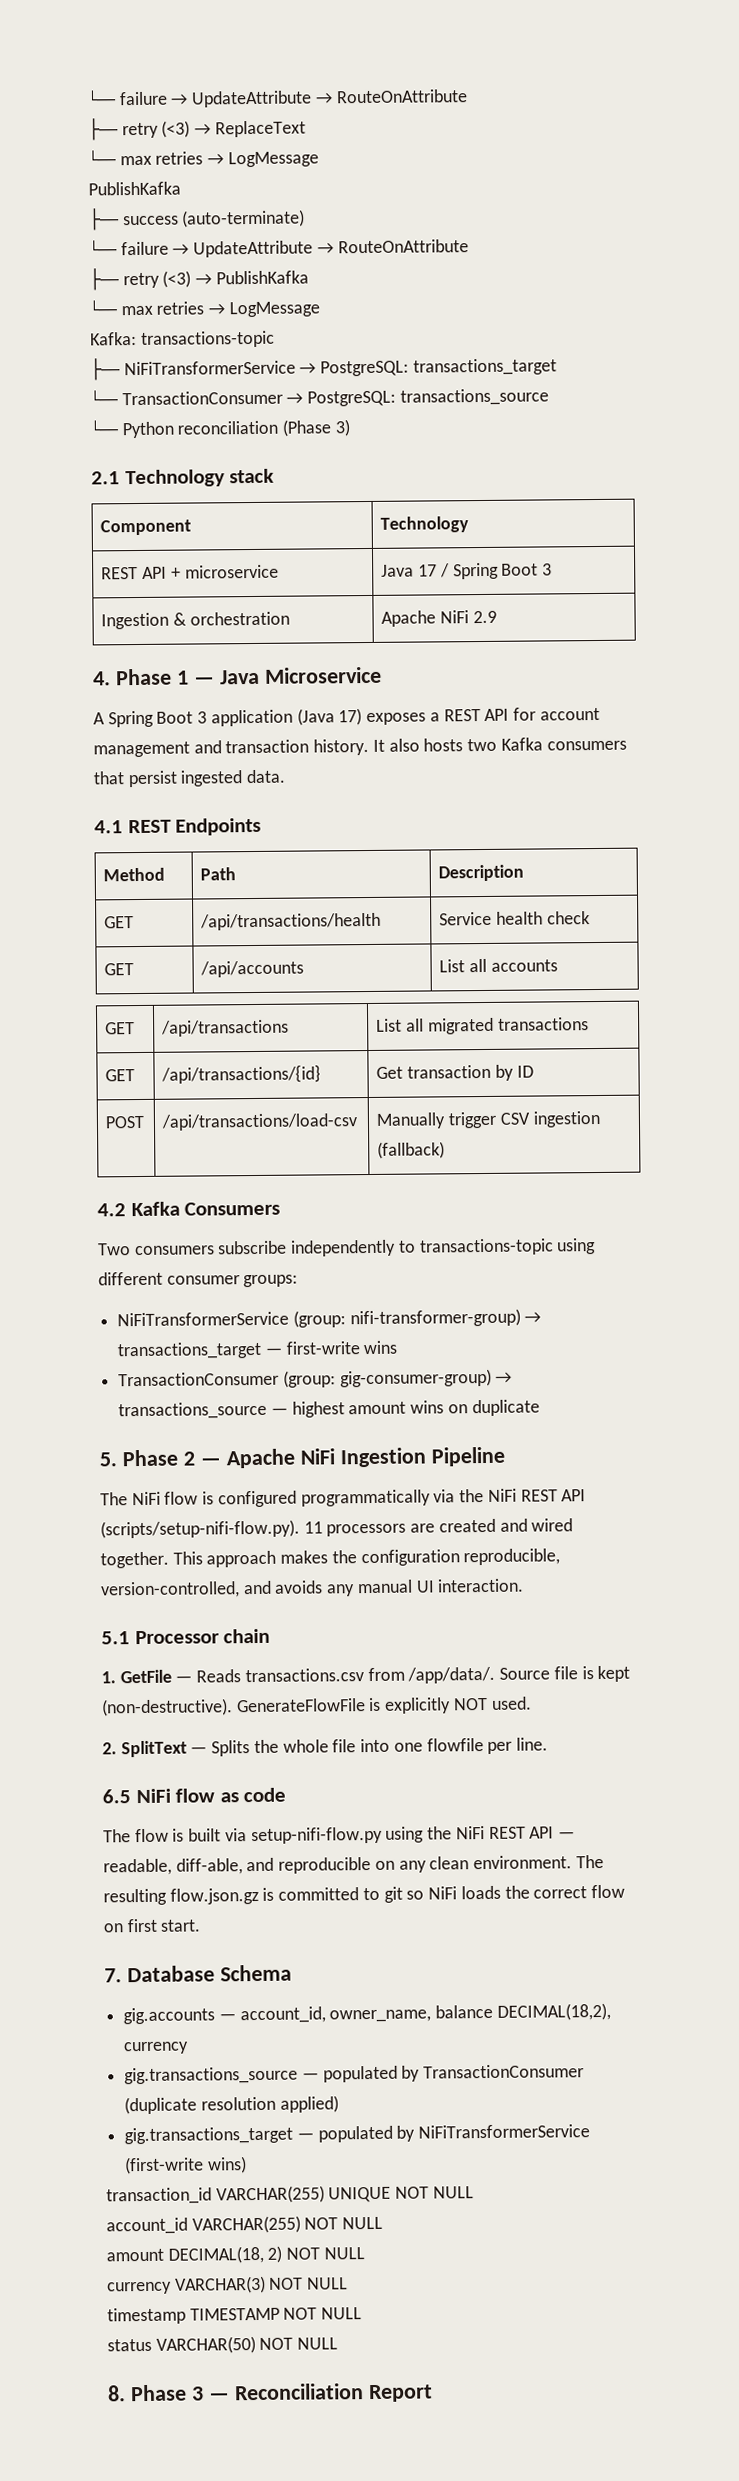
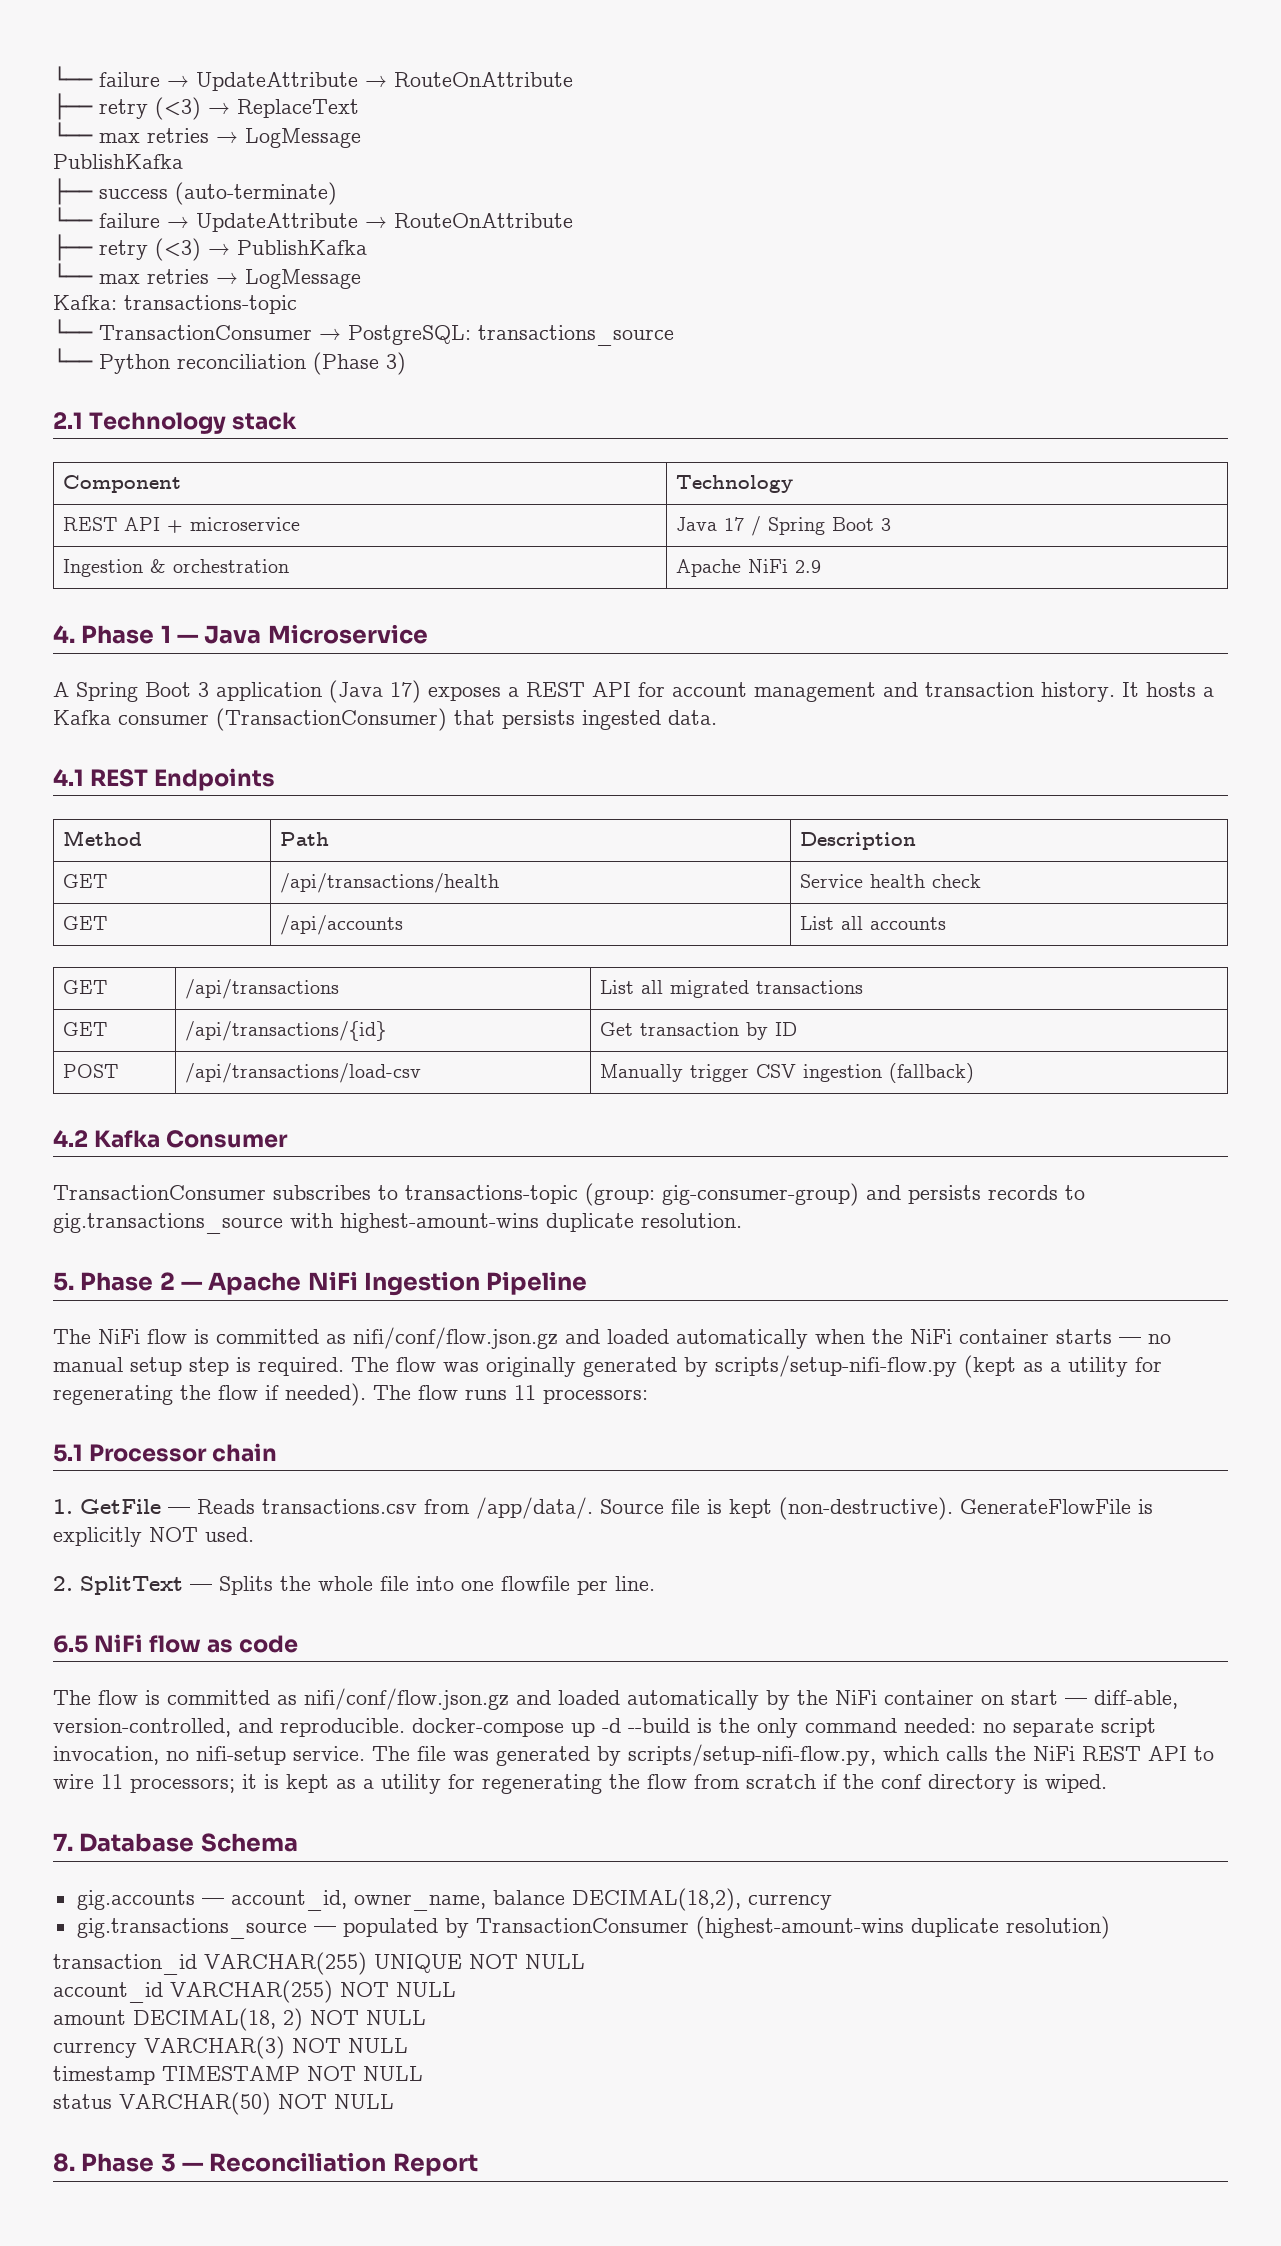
[90,358,557,381] // ├── NiFiTransformerService → PostgreSQL: transactions_target -> (297, 304) none
[388,737,627,752] [93,770,178,788] also hosts two Kafka consumers that persist -> [1146,682,1214,697] [53,708,575,731] hosts a Kafka consumer (TransactionConsumer) that persists
[184,1201,281,1216] [98,1238,597,1257] [98,1271,299,1288] [117,1308,542,1328] [117,1340,398,1360] [118,1368,513,1388] [118,1399,540,1420] Consumers // Two consumers subscribe independently to transactions-topic using different consumer groups: // NiFiTransformerService (group: nifi-transformer-group) → transactions_target — first-write wins // TransactionConsumer (group: gig-consumer-group) → transactions_source — highest amount wins on duplicate -> [166,1130,289,1148] [53,1183,1085,1206] [53,1213,742,1234] Consumer // TransactionConsumer subscribes to transactions-topic (group: gig-consumer-group) and persists records to gig.transactions_source with highest-amount-wins duplicate resolution.
[217,1488,587,1508] [100,1518,574,1539] [100,1548,561,1569] [100,1578,525,1599] configured programmatically via the NiFi REST API (scripts/setup-nifi-flow.py). 11 processors are created and wired together. This approach makes the configuration reproducible, version-controlled, and avoids any manual UI interaction. -> [216,1327,1171,1349] [53,1355,1162,1378] [53,1383,648,1406] committed as nifi/conf/flow.json.gz and loaded automatically when the NiFi container starts — no manual setup step is required. The flow was originally generated by scripts/setup-nifi-flow.py (kept as a utility for regenerating the flow if needed). The flow runs 11 processors:
[188,1826,575,1845] [103,1854,604,1876] [103,1884,625,1906] [103,1918,202,1933] built via setup-nifi-flow.py using the NiFi REST API — readable, diff-able, and reproducible on any clean environment. The resulting flow.json.gz is committed to git so NiFi loads the correct flow on first start. -> [167,1688,1178,1710] [53,1718,1156,1738] [53,1744,1214,1766] [53,1774,1107,1794] committed as nifi/conf/flow.json.gz and loaded automatically by the NiFi container on start — diff-able, version-controlled, and reproducible. docker-compose up -d --build is the only command needed: no separate script invocation, no nifi-setup service. The file was generated by scripts/setup-nifi-flow.py, which calls the NiFi REST API to wire 11 processors; it is kept as a utility for regenerating the flow from scratch if the conf directory is wiped.
[124,2095,339,2115] [124,2124,591,2145] [124,2156,247,2175] (duplicate resolution applied) // gig.transactions_target — populated by NiFiTransformerService (first-write wins) -> [695,1916,1110,1939] (highest-amount-wins duplicate resolution)

